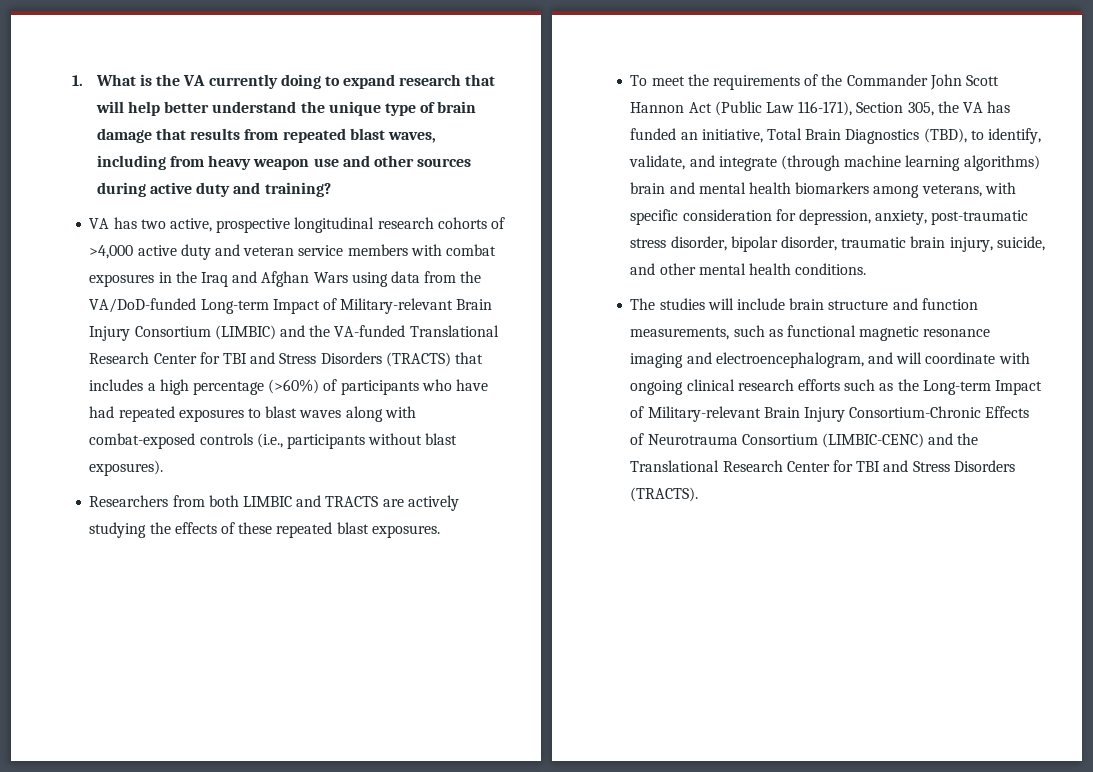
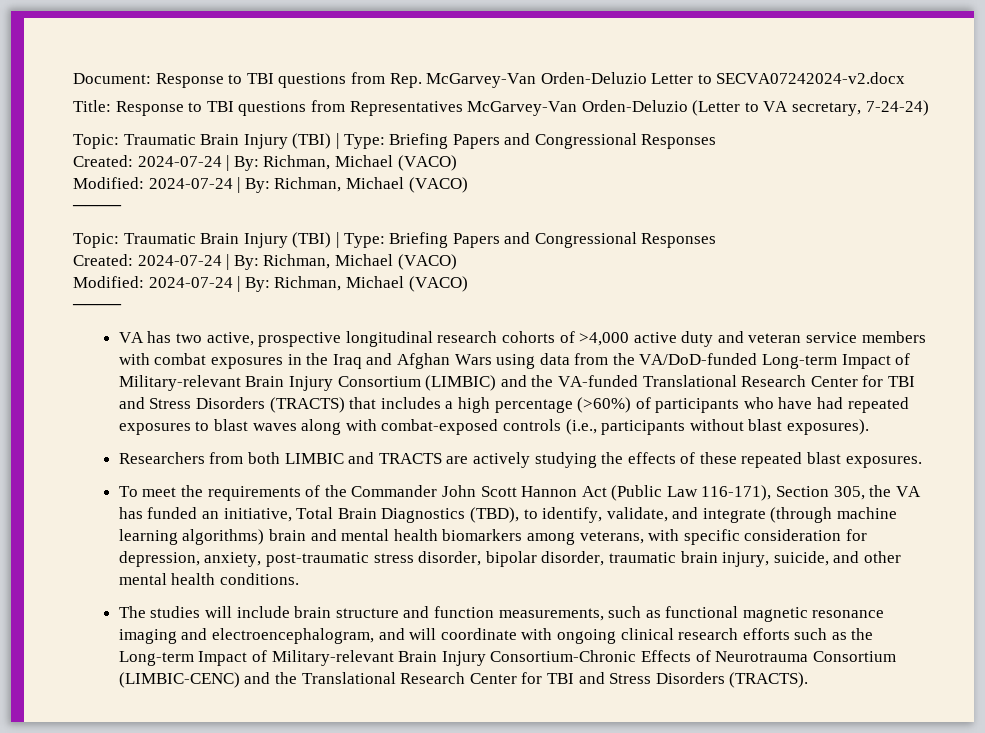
[72,74,496,89] [95,101,477,116] [96,128,436,143] [96,155,472,170] [96,182,331,197] 1. What is the VA currently doing to expand research that will help better understand the unique type of brain damage that results from repeated blast waves, including from heavy weapon use and other sources during active duty and training? -> [73,72,906,88] [73,100,929,116] [73,133,717,149] [73,155,457,171] [73,177,468,193] [72,205,122,211] [73,232,717,248] [73,254,457,270] [73,276,468,292] [72,304,122,310] Document: Response to TBI questions from Rep. McGarvey-Van Orden-Deluzio Letter to SECVA07242024-v2.docx // Title: Response to TBI questions from Representatives McGarvey-Van Orden-Deluzio (Letter to VA secretary, 7-24-24) // Topic: Traumatic Brain Injury (TBI) | Type: Briefing Papers and Congressional Responses // Created: 2024-07-24 | By: Richman, Michael (VACO) // Modified: 2024-07-24 | By: Richman, Michael (VACO) // ──── // Topic: Traumatic Brain Injury (TBI) | Type: Briefing Papers and Congressional Responses // Created: 2024-07-24 | By: Richman, Michael (VACO) // Modified: 2024-07-24 | By: Richman, Michael (VACO) // ────

